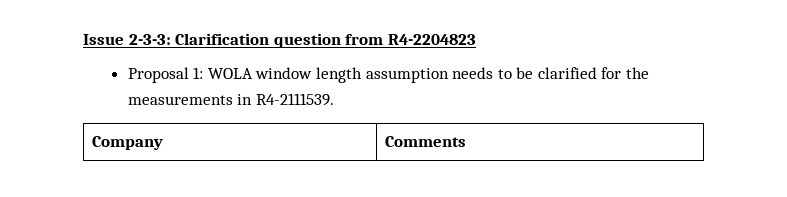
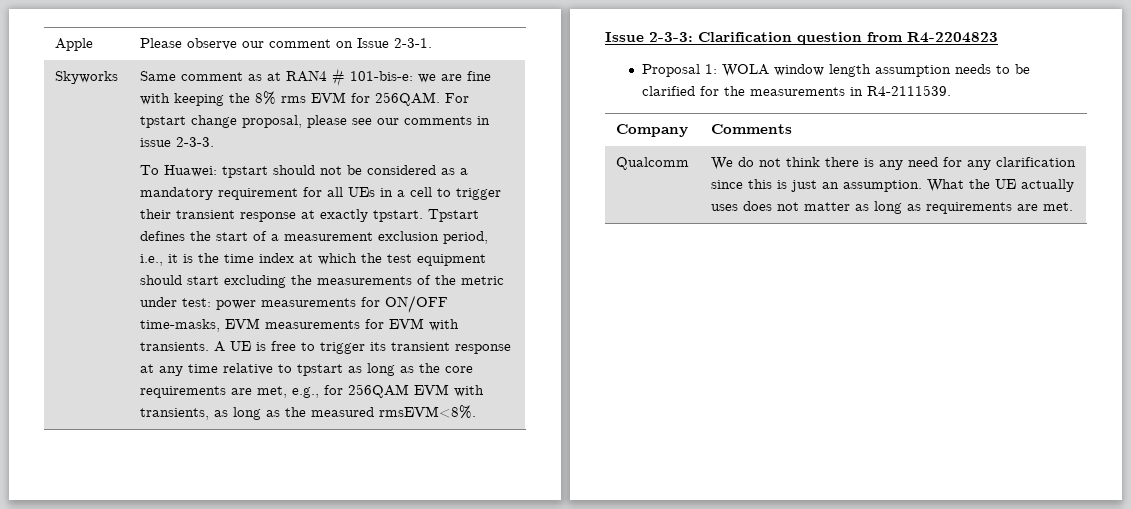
(83, 39) none -> [54,38,93,51] [139,38,432,50] [54,71,118,84] [139,68,491,87] [139,91,469,106] [139,115,490,128] [139,137,214,147] [139,165,468,178] [139,187,501,200] [139,209,479,222] [139,231,488,244] [139,253,486,266] [139,275,504,288] [139,295,448,313] [139,318,459,332] [139,341,511,354] [139,363,473,376] [139,384,484,398] [139,405,476,420] Apple | Please observe our comment on Issue 2-3-1. // Skyworks | Same comment as at RAN4 # 101-bis-e: we are fine with keeping the 8% rms EVM for 256QAM. For tpstart change proposal, please see our comments in issue 2-3-3. // To Huawei: tpstart should not be considered as a mandatory requirement for all UEs in a cell to trigger their transient response at exactly tpstart. Tpstart defines the start of a measurement exclusion period, i.e., it is the time index at which the test equipment should start excluding the measurements of the metric under test: power measurements for ON/OFF time-masks, EVM measurements for EVM with transients. A UE is free to trigger its transient response at any time relative to tpstart as long as the core requirements are met, e.g., for 256QAM EVM with transients, as long as the measured rmsEVM<8%. //
(466, 141) none -> [615,157,689,170] [710,157,1076,170] [710,179,1074,192] [710,201,1073,214] // Qualcomm | We do not think there is any need for any clarification since this is just an assumption. What the UE actually uses does not matter as long as requirements are met.

